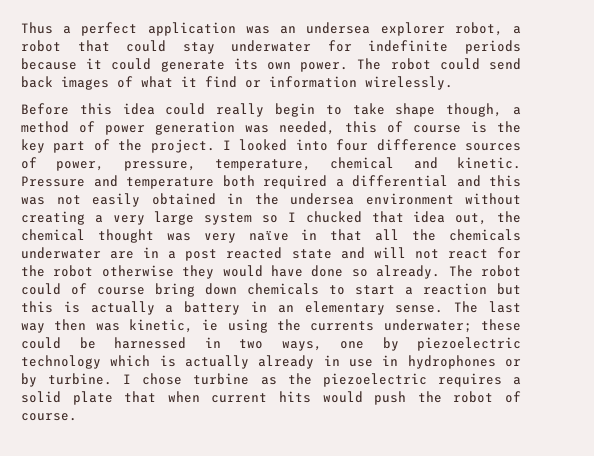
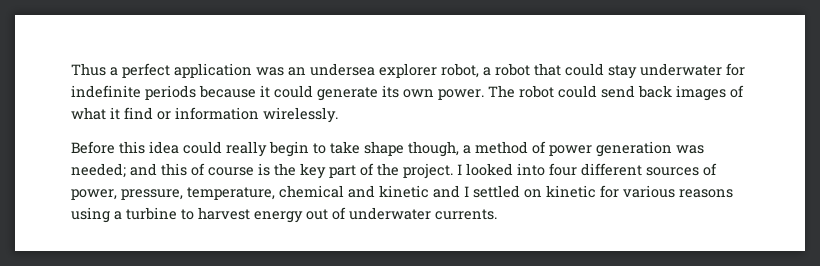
[279,121,335,135] needed, -> [71,163,157,178] needed; and
[376,139,457,151] difference -> [581,163,642,176] different
[456,157,521,169] [21,175,521,189] [21,193,521,207] [21,211,521,225] [21,229,522,243] [21,247,521,261] [21,265,521,279] [21,283,521,297] [21,301,521,315] [21,319,521,333] [21,337,521,351] [21,355,521,369] [21,373,521,387] [21,391,522,405] [21,413,77,421] kinetic. Pressure and temperature both required a differential and this was not easily obtained in the undersea environment without creating a very large system so I chucked that idea out, the chemical thought was very naïve in that all the chemicals underwater are in a post reacted state and will not react for the robot otherwise they would have done so already. The robot could of course bring down chemicals to start a reaction but this is actually a battery in an elementary sense. The last way then was kinetic, ie using the currents underwater; these could be harnessed in two ways, one by piezoelectric technology which is actually already in use in hydrophones or by turbine. I chose turbine as the piezoelectric requires a solid plate that when current hits would push the robot of course. -> [379,185,733,198] [71,207,497,223] kinetic and I settled on kinetic for various reasons using a turbine to harvest energy out of underwater currents.

